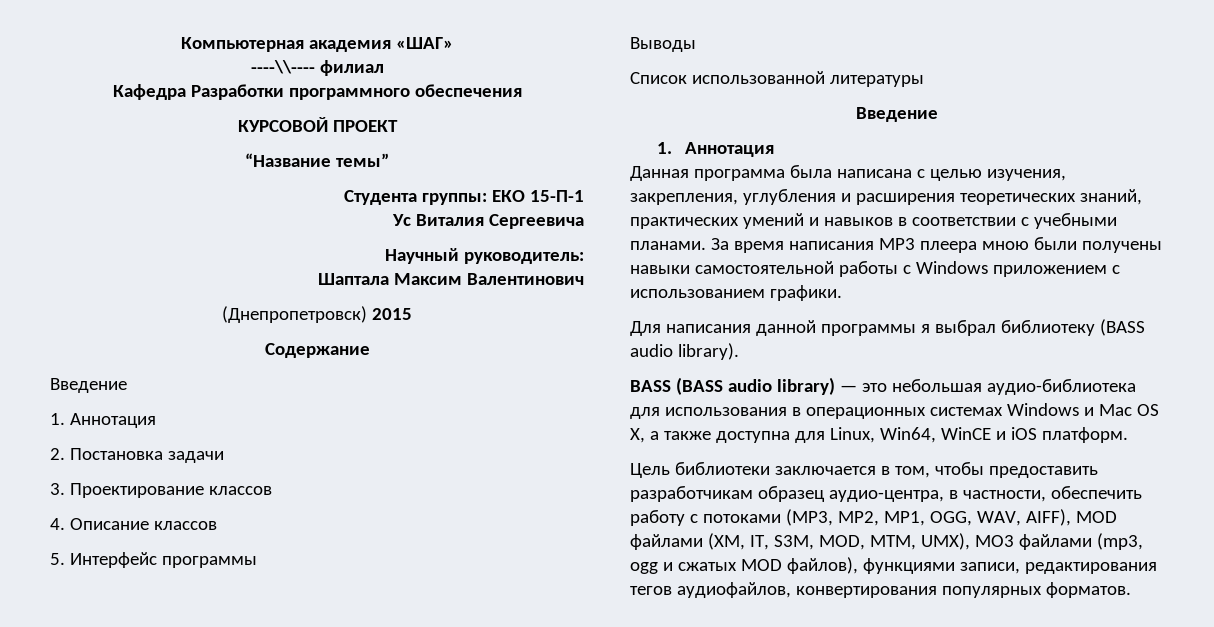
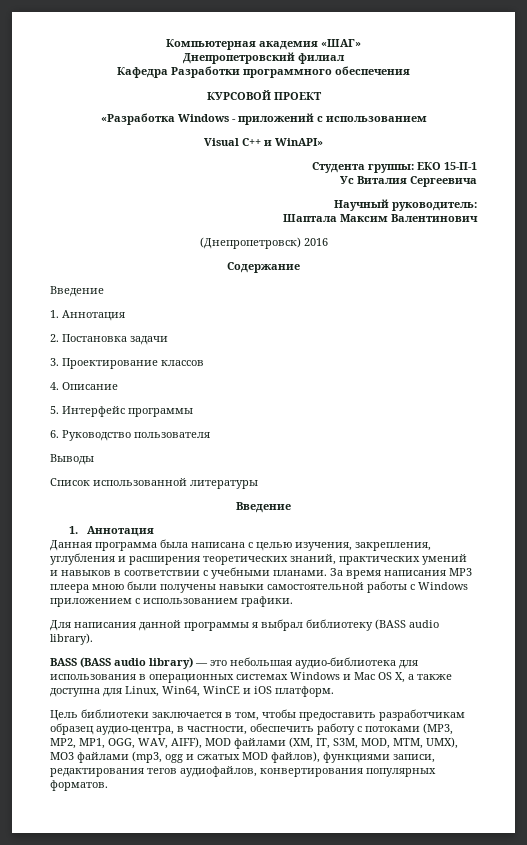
[250,60,315,74] ----\\---- -> [183,52,295,64] Днепропетровский
[245,153,389,167] “Название темы” -> [100,113,427,125] [204,138,323,146] «Разработка Windows - приложений с использованием // Visual C++ и WinAPI»
[371,308,412,320] 2015 -> [303,238,328,246] 2016
[153,521,217,530] классов -> (118, 386) none
(257, 562) none -> [50,430,210,441] // 6. Руководство пользователя

